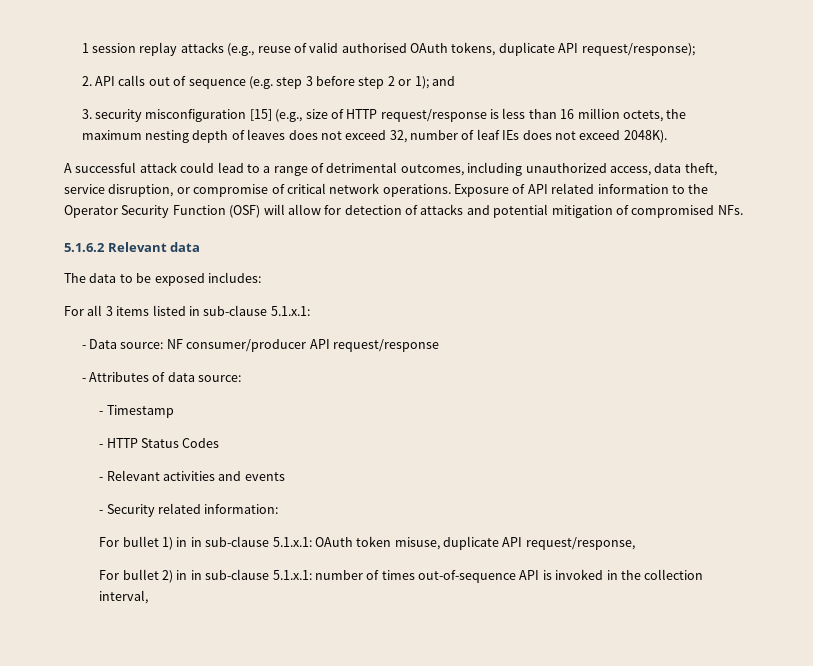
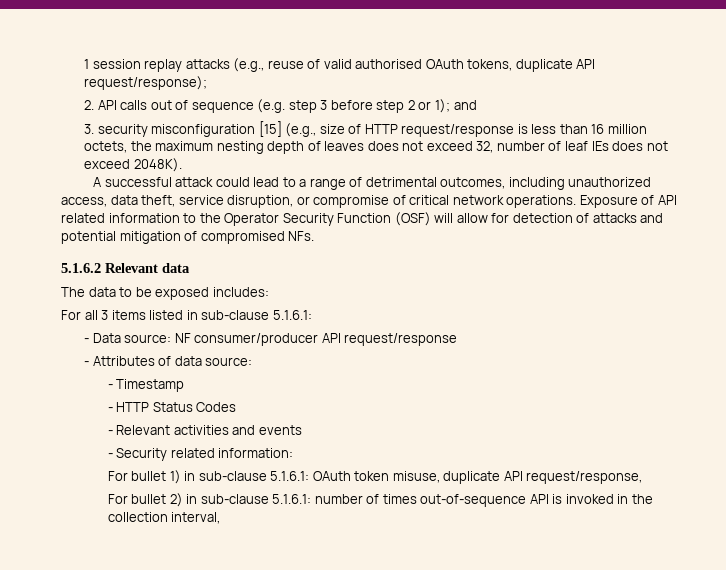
[270,306,310,316] 5.1.x.1: -> [272,310,312,320] 5.1.6.1:
[190,536,312,547] in sub-clause 5.1.x.1: -> [198,471,310,481] sub-clause 5.1.6.1:
[190,569,312,580] in sub-clause 5.1.x.1: -> [200,494,312,504] sub-clause 5.1.6.1:

